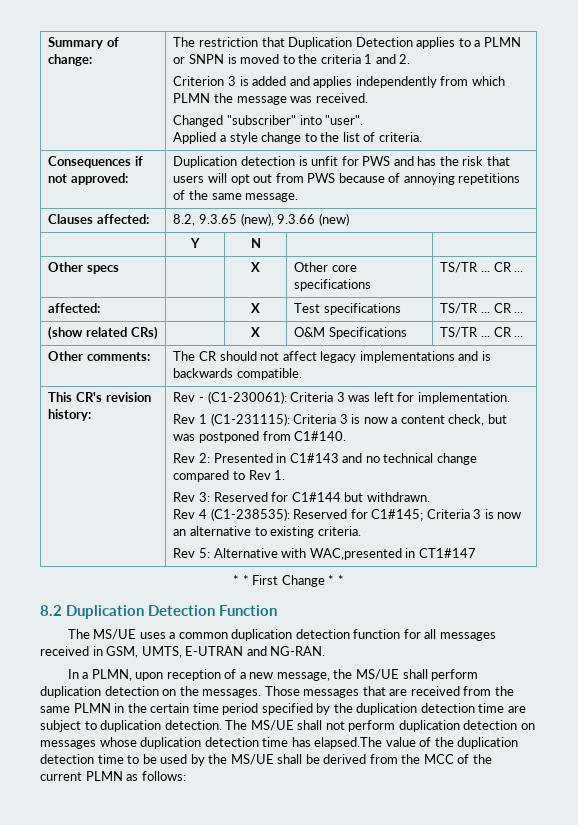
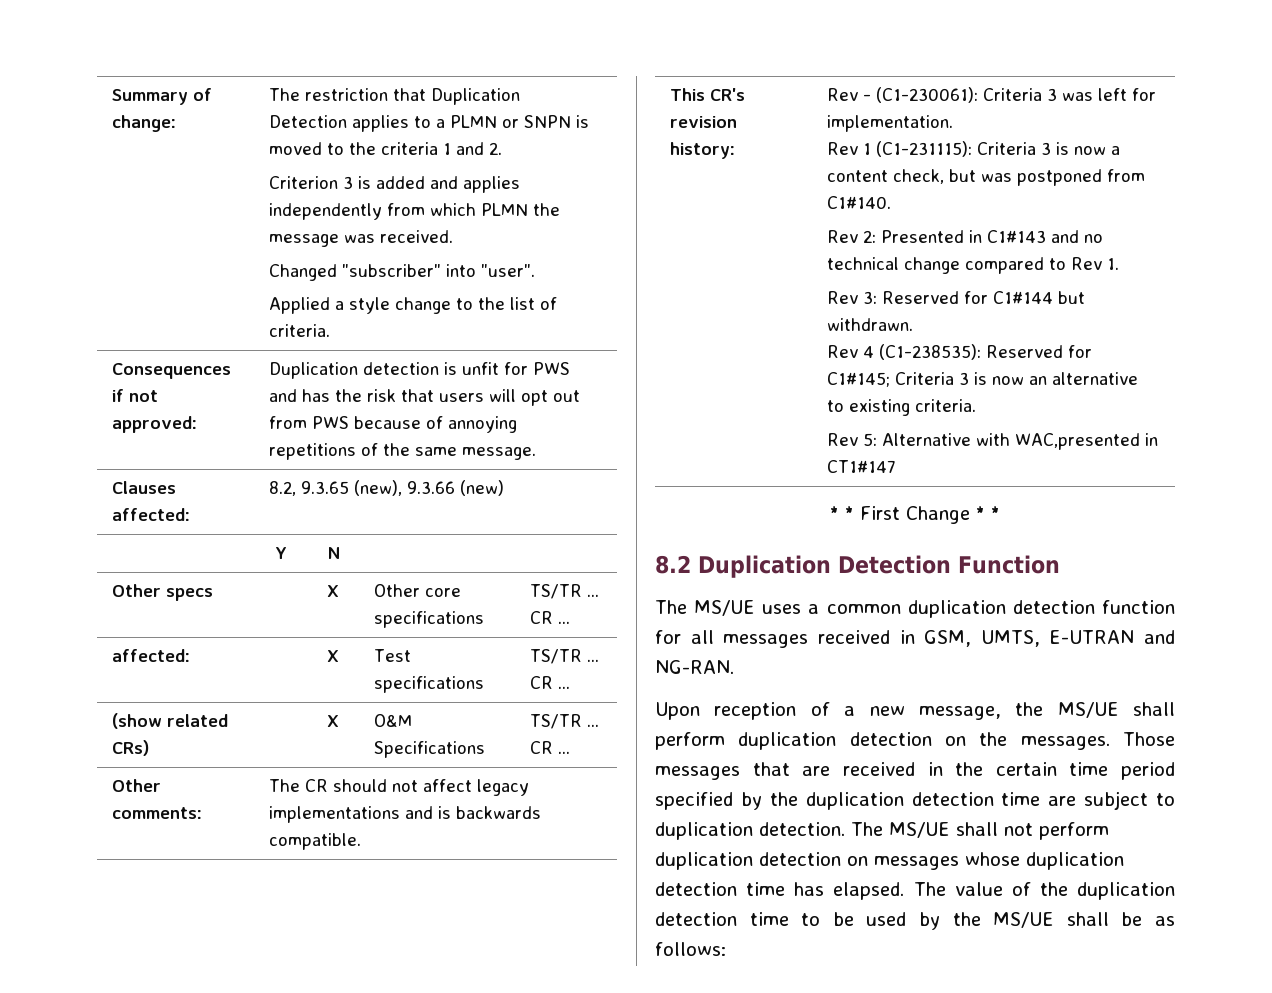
[67,669,164,681] In a PLMN, upon -> [655,702,700,720] Upon
[463,686,514,696] [40,703,111,713] from the same PLMN -> (915, 769) none
[314,737,383,749] elapsed.The -> [833,882,946,900] elapsed. The
[323,754,492,764] [40,771,123,781] derived from the MCC of the current PLMN -> (1143, 919) none

